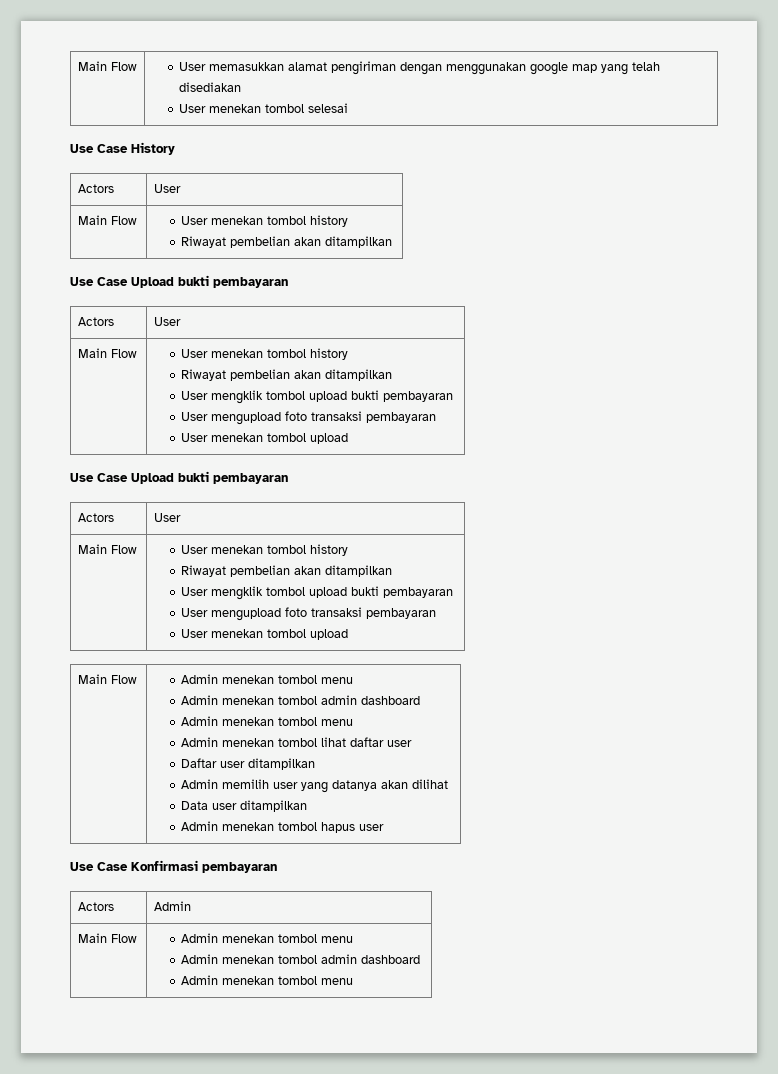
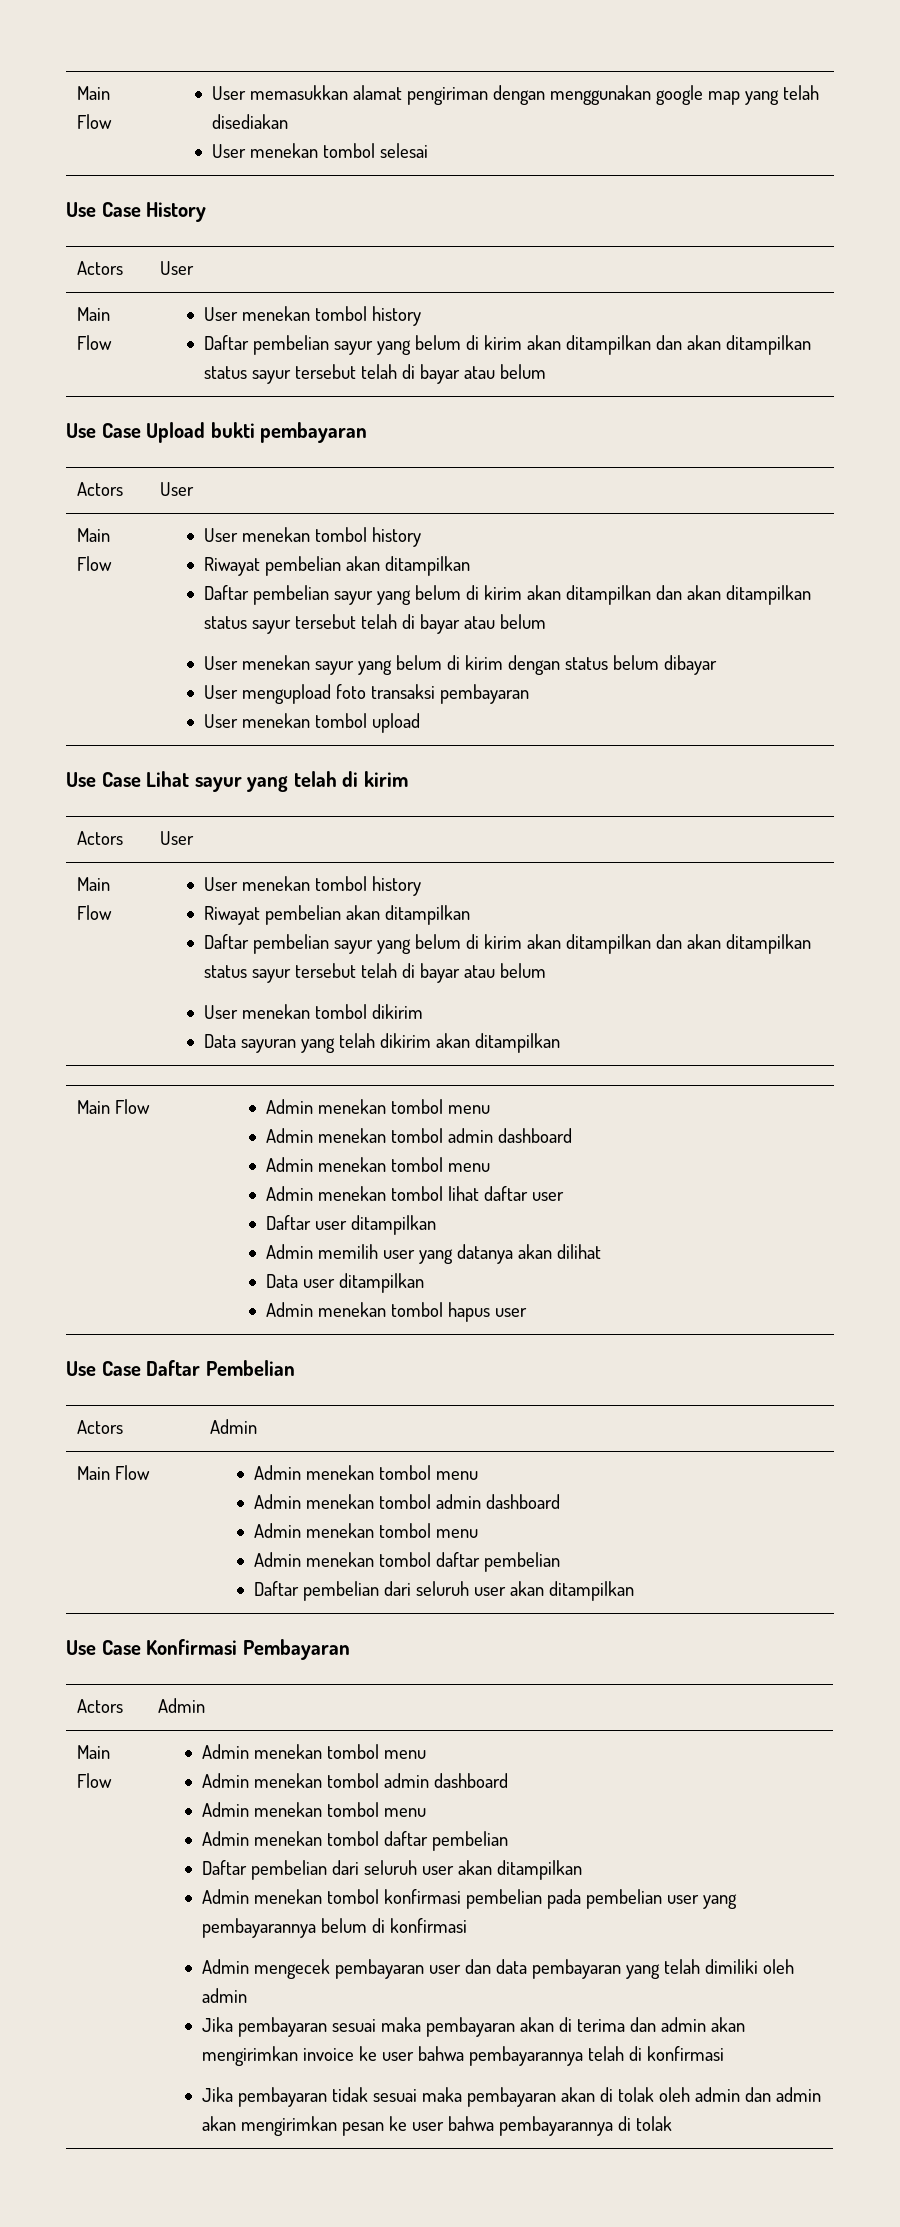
[181,236,393,248] Riwayat pembelian akan ditampilkan -> [204,335,812,355] [204,364,547,384] Daftar pembelian sayur yang belum di kirim akan ditampilkan dan akan ditampilkan status sayur tersebut telah di bayar atau belum
[181,390,454,404] User mengklik tombol upload bukti pembayaran -> [204,585,812,605] [204,614,547,634] [204,655,718,675] Daftar pembelian sayur yang belum di kirim akan ditampilkan dan akan ditampilkan status sayur tersebut telah di bayar atau belum // User menekan sayur yang belum di kirim dengan status belum dibayar
[131,471,288,484] Upload bukti pembayaran -> [146,771,408,792] Lihat sayur yang telah di kirim
[181,586,454,600] [181,607,437,621] [181,629,349,640] User mengklik tombol upload bukti pembayaran // User mengupload foto transaksi pembayaran // User menekan tombol upload -> [204,934,812,954] [204,963,547,983] [204,1004,424,1019] [204,1033,561,1053] Daftar pembelian sayur yang belum di kirim akan ditampilkan dan akan ditampilkan status sayur tersebut telah di bayar atau belum // User menekan tombol dikirim // Data sayuran yang telah dikirim akan ditampilkan
[131,860,277,873] Konfirmasi pembayaran -> [146,1360,295,1376] Daftar Pembelian
(354, 981) none -> [254,1552,561,1572] [254,1581,635,1601] [66,1639,350,1660] [76,1699,123,1713] [157,1698,205,1713] [76,1745,110,1759] [76,1773,112,1788] [202,1744,427,1759] [202,1773,509,1788] [202,1802,427,1817] [202,1831,509,1851] [202,1860,583,1880] [202,1889,738,1909] [202,1918,468,1938] [202,1959,795,1979] [202,1988,248,2003] [202,2017,746,2037] [202,2046,725,2066] [202,2087,822,2107] [202,2116,673,2136] // Admin menekan tombol daftar pembelian // Daftar pembelian dari seluruh user akan ditampilkan // Use Case Konfirmasi Pembayaran // Actors | Admin // Main Flow | Admin menekan tombol menu // Admin menekan tombol admin dashboard // Admin menekan tombol menu // Admin menekan tombol daftar pembelian // Daftar pembelian dari seluruh user akan ditampilkan // Admin menekan tombol konfirmasi pembelian pada pembelian user yang pembayarannya belum di konfirmasi // Admin mengecek pembayaran user dan data pembayaran yang telah dimiliki oleh admin // Jika pembayaran sesuai maka pembayaran akan di terima dan admin akan mengirimkan invoice ke user bahwa pembayarannya telah di konfirmasi // Jika pembayaran tidak sesuai maka pembayaran akan di tolak oleh admin dan admin akan mengirimkan pesan ke user bahwa pembayarannya di tolak

